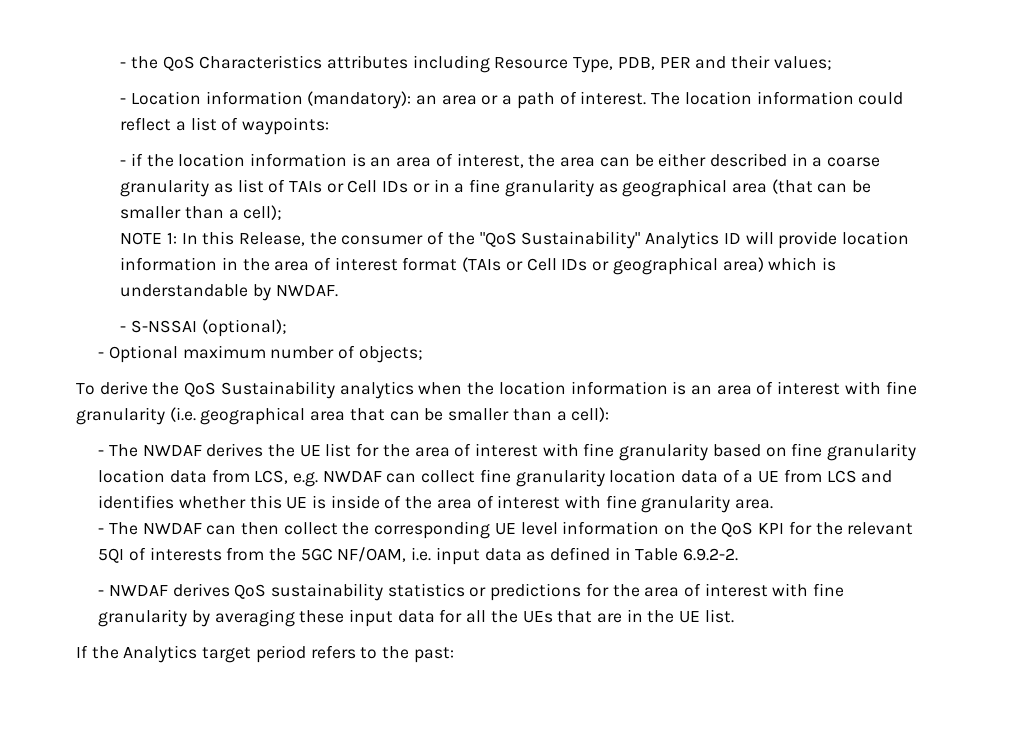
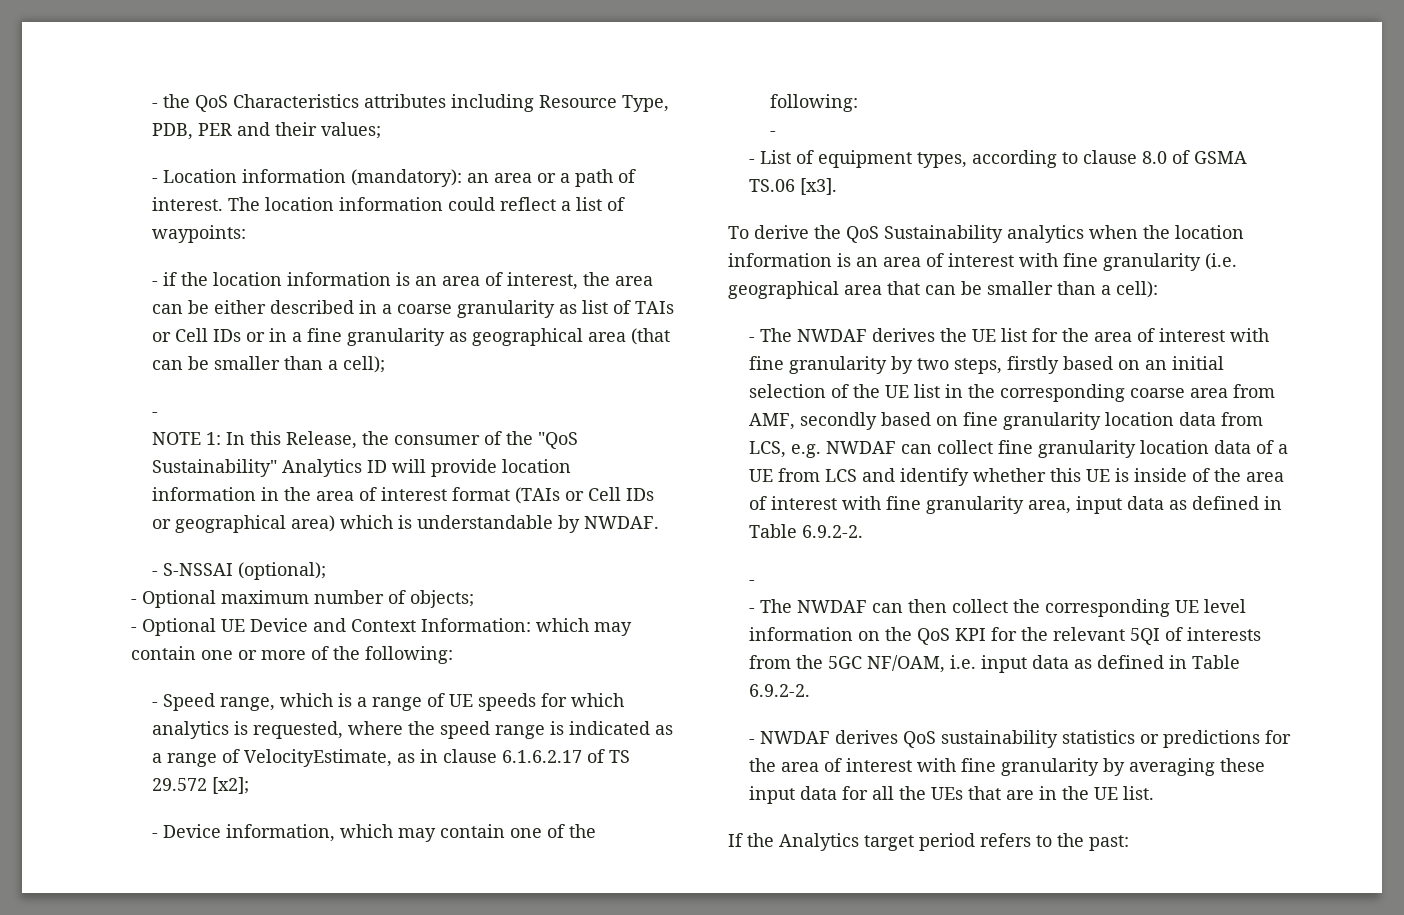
(283, 212) none -> [151,412,158,417] // -
(423, 354) none -> [130,618,632,636] [130,646,453,664] [151,693,624,711] [151,721,673,739] [151,749,630,767] [151,777,249,794] [151,824,596,842] [769,94,858,112] [769,131,776,136] [748,150,1247,168] [748,178,837,195] // - Optional UE Device and Context Information: which may contain one or more of the following: // - Speed range, which is a range of UE speeds for which analytics is requested, where the speed range is indicated as a range of VelocityEstimate, as in clause 6.1.6.2.17 of TS 29.572 [x2]; // - Device information, which may contain one of the following: // - // - List of equipment types, according to clause 8.0 of GSMA TS.06 [x3].
(709, 452) none -> [890,356,1224,374] [748,384,1275,402] [748,412,877,430] by two steps, firstly based on an initial selection of the UE list in the corresponding coarse area from AMF, secondly
[98,495,175,509] identifies -> [899,468,969,486] identify
[735,499,774,509] area. -> [1027,496,1282,514] [748,524,863,538] [748,580,755,585] area, input data as defined in Table 6.9.2-2. // -

